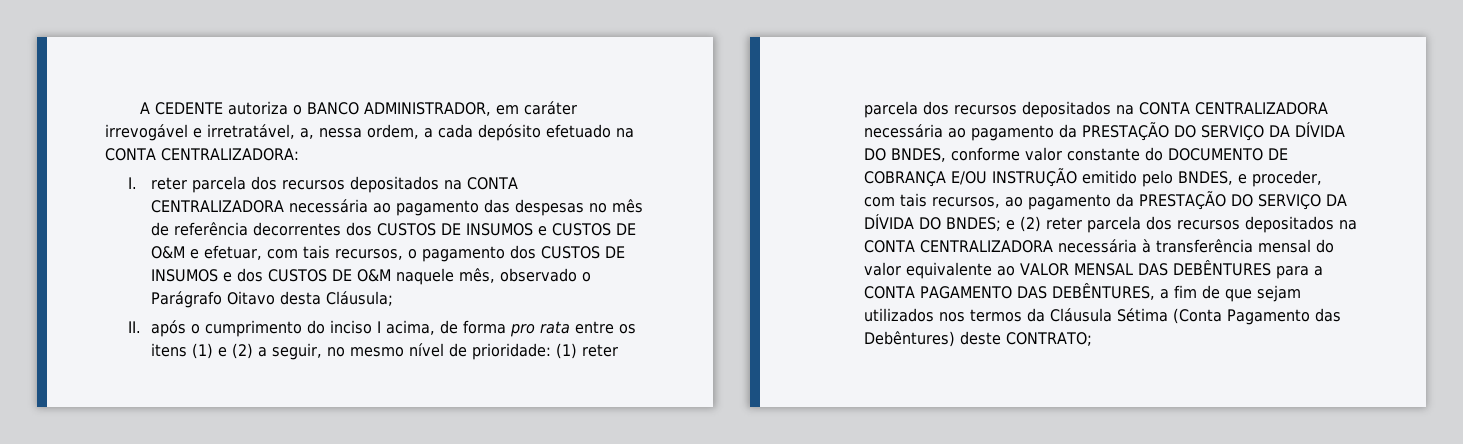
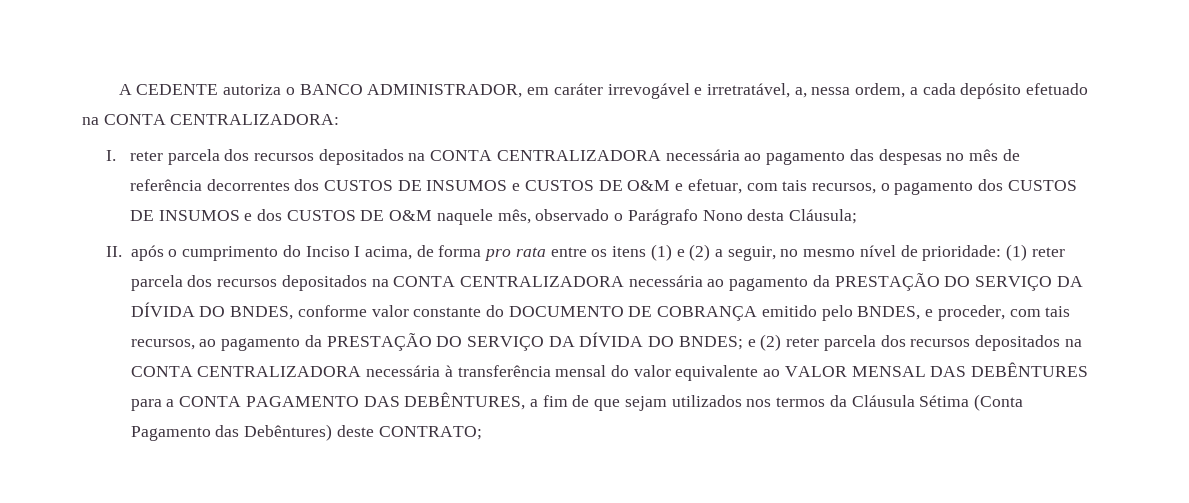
[227,291,276,305] Oitavo -> [702,210,743,221] Nono
[330,320,373,334] inciso -> [305,246,350,257] Inciso
[951,168,1078,187] E/OU INSTRUÇÃO -> (758, 313) none

